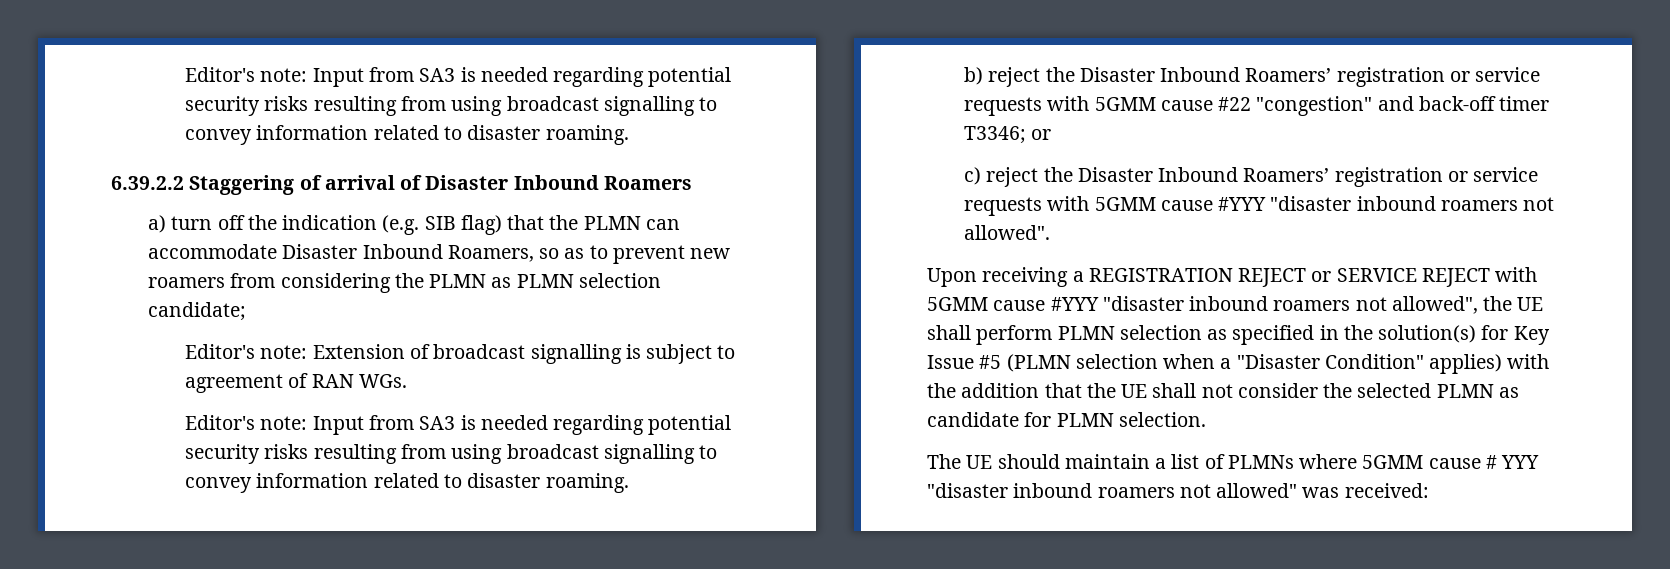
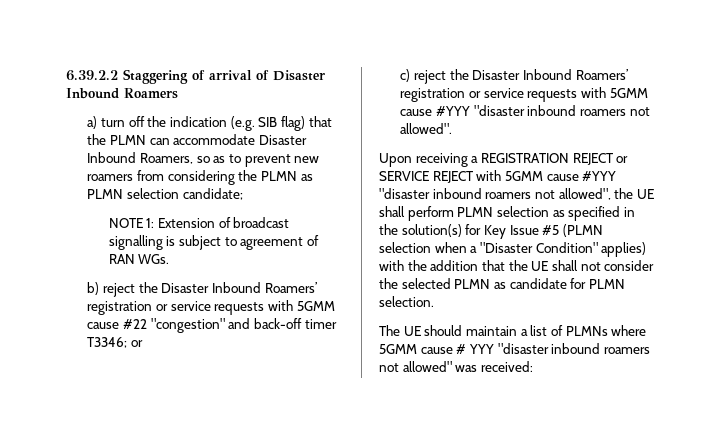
[185,67,732,87] [185,96,718,116] [185,125,629,145] Editor's note: Input from SA3 is needed regarding potential security risks resulting from using broadcast signalling to convey information related to disaster roaming. // -> (66, 75) none
[185,344,308,359] Editor's note: -> [108,218,155,228] NOTE 1:
[185,415,732,435] [185,444,718,464] [185,473,629,493] // Editor's note: Input from SA3 is needed regarding potential security risks resulting from using broadcast signalling to convey information related to disaster roaming. -> (170, 259) none

